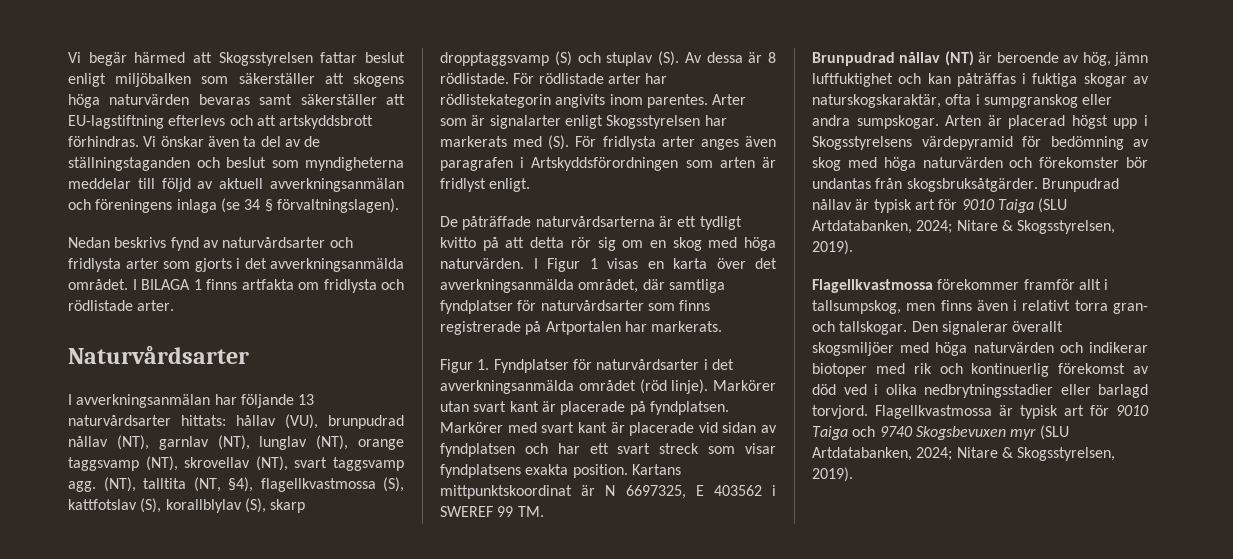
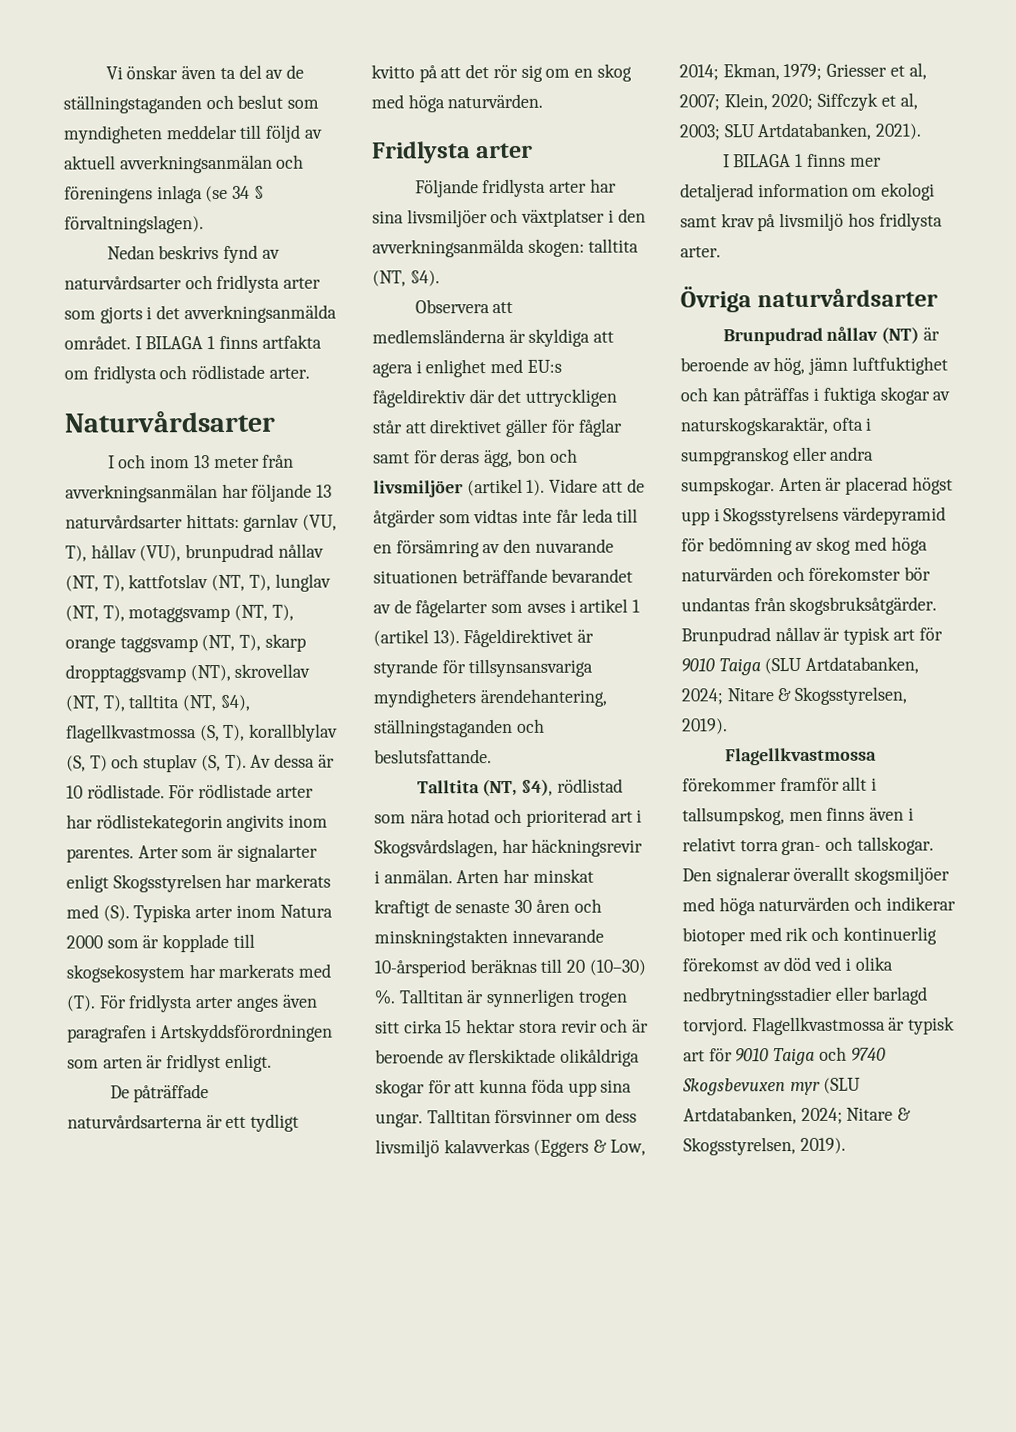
[68,52,405,66] [68,73,404,87] [68,94,406,108] [68,115,374,129] [68,136,157,147] Vi begär härmed att Skogsstyrelsen fattar beslut enligt miljöbalken som säkerställer att skogens höga naturvärden bevaras samt säkerställer att EU-lagstiftning efterlevs och att artskyddsbrott förhindras. Vi -> [105,66,123,80] Vi
[305,157,404,171] myndigheterna -> [63,125,162,144] myndigheten
(72, 399) none -> [118,454,295,469] och inom 13 meter från
(226, 420) none -> [243,513,338,532] [65,545,87,562] garnlav (VU, T),
[116,435,404,450] [68,456,404,471] [68,477,404,492] [68,498,306,513] [440,51,679,66] (NT), garnlav (NT), lunglav (NT), orange taggsvamp (NT), skrovellav (NT), svart taggsvamp agg. (NT), talltita (NT, §4), flagellkvastmossa (S), kattfotslav (S), korallblylav (S), skarp dropptaggsvamp (S) och stuplav (S). -> [65,573,331,592] [65,604,294,623] [65,633,306,653] [65,663,311,683] [65,694,250,712] [66,723,339,743] [66,754,247,773] (NT, T), kattfotslav (NT, T), lunglav (NT, T), motaggsvamp (NT, T), orange taggsvamp (NT, T), skarp dropptaggsvamp (NT), skrovellav (NT, T), talltita (NT, §4), flagellkvastmossa (S, T), korallblylav (S, T) och stuplav (S, T).
[768,52,776,63] 8 -> [66,785,83,799] 10
(570, 142) none -> [133,904,333,923] [66,933,255,953] [66,963,332,983] [66,995,96,1012] Typiska arter inom Natura 2000 som är kopplade till skogsekosystem har markerats med (T).
[530,237,565,248] detta -> [465,64,490,79] det
[533,258,777,272] [440,279,725,293] [440,300,711,314] [440,321,723,335] [440,359,734,373] [440,379,776,394] [440,401,729,415] [440,422,777,436] [440,443,776,457] [440,464,681,478] [440,485,776,499] [440,506,544,517] I Figur 1 visas en karta över det avverkningsanmälda området, där samtliga fyndplatser för naturvårdsarter som finns registrerade på Artportalen har markerats. // Figur 1. Fyndplatser för naturvårdsarter i det avverkningsanmälda området (röd linje). Markörer utan svart kant är placerade på fyndplatsen. Markörer med svart kant är placerade vid sidan av fyndplatsen och har ett svart streck som visar fyndplatsens exakta position. Kartans mittpunktskoordinat är N 6697325, E 403562 i SWEREF 99 TM. -> [371,141,534,164] [414,178,617,198] [372,208,646,228] [372,238,640,258] [372,270,440,287] [414,299,514,314] [372,328,615,347] [372,358,562,378] [372,388,618,408] [372,418,623,438] [373,448,578,468] [373,478,645,498] [373,508,639,528] [373,538,614,558] [373,568,634,584] [373,598,641,618] [373,628,595,648] [373,658,594,678] [373,688,607,708] [374,718,545,738] [374,749,492,764] [416,778,623,797] [374,808,643,827] [374,838,644,858] [374,868,594,884] [374,898,602,918] [374,928,604,948] [374,958,646,978] [374,988,628,1008] [375,1018,650,1034] [375,1048,641,1067] [375,1078,633,1098] [375,1108,637,1128] [375,1138,646,1158] [679,62,927,81] [679,92,918,111] [679,122,922,141] [722,153,882,168] [680,182,936,202] [680,212,943,232] [680,246,721,258] [680,286,939,313] // Fridlysta arter // Följande fridlysta arter har sina livsmiljöer och växtplatser i den avverkningsanmälda skogen: talltita (NT, §4). // Observera att medlemsländerna är skyldiga att agera i enlighet med EU:s fågeldirektiv där det uttryckligen står att direktivet gäller för fåglar samt för deras ägg, bon och livsmiljöer (artikel 1). Vidare att de åtgärder som vidtas inte får leda till en försämring av den nuvarande situationen beträffande bevarandet av de fågelarter som avses i artikel 1 (artikel 13). Fågeldirektivet är styrande för tillsynsansvariga myndigheters ärendehantering, ställningstaganden och beslutsfattande. // Talltita (NT, §4), rödlistad som nära hotad och prioriterad art i Skogsvårdslagen, har häckningsrevir i anmälan. Arten har minskat kraftigt de senaste 30 åren och minskningstakten innevarande 10-årsperiod beräknas till 20 (10–30) %. Talltitan är synnerligen trogen sitt cirka 15 hektar stora revir och är beroende av flerskiktade olikåldriga skogar för att kunna föda upp sina ungar. Talltitan försvinner om dess livsmiljö kalavverkas (Eggers & Low, 2014; Ekman, 1979; Griesser et al, 2007; Klein, 2020; Siffczyk et al, 2003; SLU Artdatabanken, 2021). // I BILAGA 1 finns mer detaljerad information om ekologi samt krav på livsmiljö hos fridlysta arter. // Övriga naturvårdsarter

